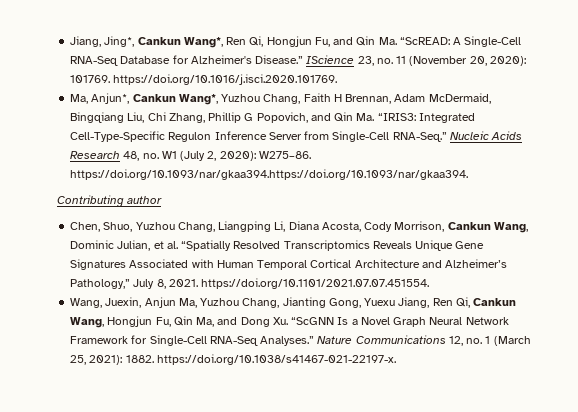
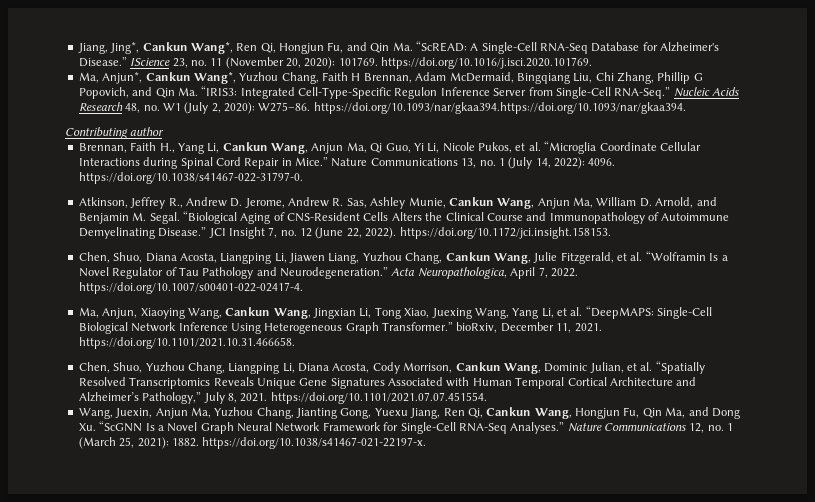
(163, 200) none -> [78,141,701,154] [78,157,616,169] [78,172,303,184] [78,197,717,209] [78,211,730,224] [78,227,611,239] [78,251,728,264] [78,267,578,279] [78,282,303,294] [78,306,713,319] [78,322,602,334] [78,337,295,349] // Brennan, Faith H., Yang Li, Cankun Wang, Anjun Ma, Qi Guo, Yi Li, Nicole Pukos, et al. “Microglia Coordinate Cellular Interactions during Spinal Cord Repair in Mice.” Nature Communications 13, no. 1 (July 14, 2022): 4096. https://doi.org/10.1038/s41467-022-31797-0. // Atkinson, Jeffrey R., Andrew D. Jerome, Andrew R. Sas, Ashley Munie, Cankun Wang, Anjun Ma, William D. Arnold, and Benjamin M. Segal. “Biological Aging of CNS-Resident Cells Alters the Clinical Course and Immunopathology of Autoimmune Demyelinating Disease.” JCI Insight 7, no. 12 (June 22, 2022). https://doi.org/10.1172/jci.insight.158153. // Chen, Shuo, Diana Acosta, Liangping Li, Jiawen Liang, Yuzhou Chang, Cankun Wang, Julie Fitzgerald, et al. “Wolframin Is a Novel Regulator of Tau Pathology and Neurodegeneration.” Acta Neuropathologica, April 7, 2022. https://doi.org/10.1007/s00401-022-02417-4. // Ma, Anjun, Xiaoying Wang, Cankun Wang, Jingxian Li, Tong Xiao, Juexing Wang, Yang Li, et al. “DeepMAPS: Single-Cell Biological Network Inference Using Heterogeneous Graph Transformer.” bioRxiv, December 11, 2021. https://doi.org/10.1101/2021.10.31.466658.

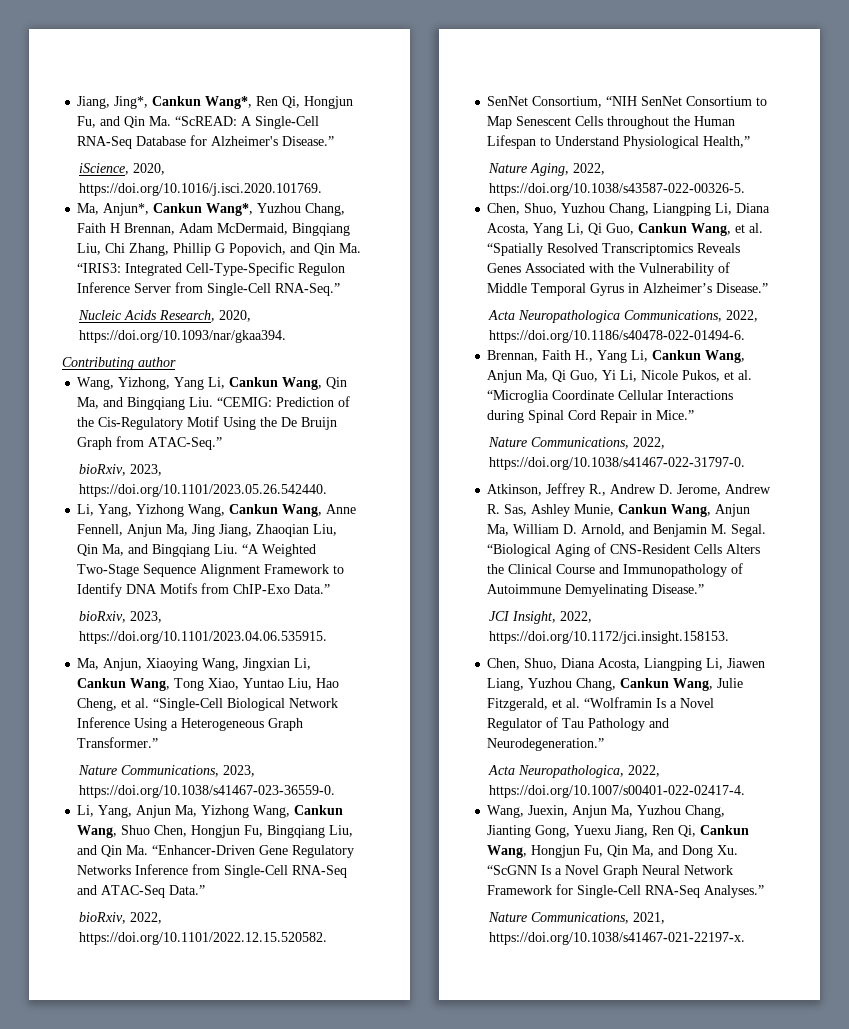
[130,57,378,69] IScience 23, no. 11 (November 20, 2020): 101769. -> [79,163,166,175] // iScience, 2020,
(671, 93) none -> (341, 289) //
[78,102,686,114] [65,127,165,139] Research 48, no. W1 (July 2, 2020): W275–86. https://doi.org/10.1093/nar/gkaa394.https://doi.org/10.1093/nar/gkaa394. // Contributing author -> [159,310,252,322] [79,330,287,343] [62,357,176,370] [77,377,348,390] [77,396,351,410] [77,416,338,430] [77,436,223,450] [79,464,163,476] [79,484,328,497] [77,504,357,517] [77,524,338,537] [77,544,317,557] [77,564,345,577] [77,583,331,597] [79,611,163,623] [79,631,328,644] [77,658,312,671] [77,678,340,691] [77,698,339,711] [77,717,304,731] [77,737,159,748] [78,765,256,777] [79,785,336,798] [77,805,344,818] [77,825,354,838] [77,845,355,858] [77,864,348,878] [77,885,206,898] [79,912,163,924] [79,932,328,945] [487,96,768,108] [487,116,736,129] [487,135,751,149] [488,163,606,176] [489,183,746,196] [487,203,771,216] [487,223,764,236] [487,243,741,256] [487,262,731,276] [487,283,769,296] [488,310,759,323] [489,330,746,343] Research, 2020, https://doi.org/10.1093/nar/gkaa394. // Contributing author // Wang, Yizhong, Yang Li, Cankun Wang, Qin Ma, and Bingqiang Liu. “CEMIG: Prediction of the Cis-Regulatory Motif Using the De Bruijn Graph from ATAC-Seq.” // bioRxiv, 2023, https://doi.org/10.1101/2023.05.26.542440. // Li, Yang, Yizhong Wang, Cankun Wang, Anne Fennell, Anjun Ma, Jing Jiang, Zhaoqian Liu, Qin Ma, and Bingqiang Liu. “A Weighted Two-Stage Sequence Alignment Framework to Identify DNA Motifs from ChIP-Exo Data.” // bioRxiv, 2023, https://doi.org/10.1101/2023.04.06.535915. // Ma, Anjun, Xiaoying Wang, Jingxian Li, Cankun Wang, Tong Xiao, Yuntao Liu, Hao Cheng, et al. “Single-Cell Biological Network Inference Using a Heterogeneous Graph Transformer.” // Nature Communications, 2023, https://doi.org/10.1038/s41467-023-36559-0. // Li, Yang, Anjun Ma, Yizhong Wang, Cankun Wang, Shuo Chen, Hongjun Fu, Bingqiang Liu, and Qin Ma. “Enhancer-Driven Gene Regulatory Networks Inference from Single-Cell RNA-Seq and ATAC-Seq Data.” // bioRxiv, 2022, https://doi.org/10.1101/2022.12.15.520582. // SenNet Consortium, “NIH SenNet Consortium to Map Senescent Cells throughout the Human Lifespan to Understand Physiological Health,” // Nature Aging, 2022, https://doi.org/10.1038/s43587-022-00326-5. // Chen, Shuo, Yuzhou Chang, Liangping Li, Diana Acosta, Yang Li, Qi Guo, Cankun Wang, et al. “Spatially Resolved Transcriptomics Reveals Genes Associated with the Vulnerability of Middle Temporal Gyrus in Alzheimer’s Disease.” // Acta Neuropathologica Communications, 2022, https://doi.org/10.1186/s40478-022-01494-6.
[331,157,616,169] Nature Communications 13, no. 1 (July 14, 2022): 4096. -> [488,437,666,449] // Nature Communications, 2022,
[208,227,397,239] JCI Insight 7, no. 12 (June 22, 2022). -> [489,611,593,624] // JCI Insight, 2022,
(388, 273) none -> (605, 744) //
[510,267,578,279] [78,282,303,294] [78,306,713,319] [78,322,602,334] [78,337,295,349] [78,361,705,374] [78,377,697,389] [78,392,487,404] April 7, 2022. https://doi.org/10.1007/s00401-022-02417-4. // Ma, Anjun, Xiaoying Wang, Cankun Wang, Jingxian Li, Tong Xiao, Juexing Wang, Yang Li, et al. “DeepMAPS: Single-Cell Biological Network Inference Using Heterogeneous Graph Transformer.” bioRxiv, December 11, 2021. https://doi.org/10.1101/2021.10.31.466658. // Chen, Shuo, Yuzhou Chang, Liangping Li, Diana Acosta, Cody Morrison, Cankun Wang, Dominic Julian, et al. “Spatially Resolved Transcriptomics Reveals Unique Gene Signatures Associated with Human Temporal Cortical Architecture and Alzheimer’s Pathology,” July 8, 2021. https://doi.org/10.1101/2021.07.07.451554. -> [628,765,661,777] [489,785,746,798] 2022, https://doi.org/10.1007/s00401-022-02417-4.
[567,423,734,433] [78,437,199,449] Nature Communications 12, no. 1 (March 25, 2021): 1882. -> [488,912,666,924] // Nature Communications, 2021,

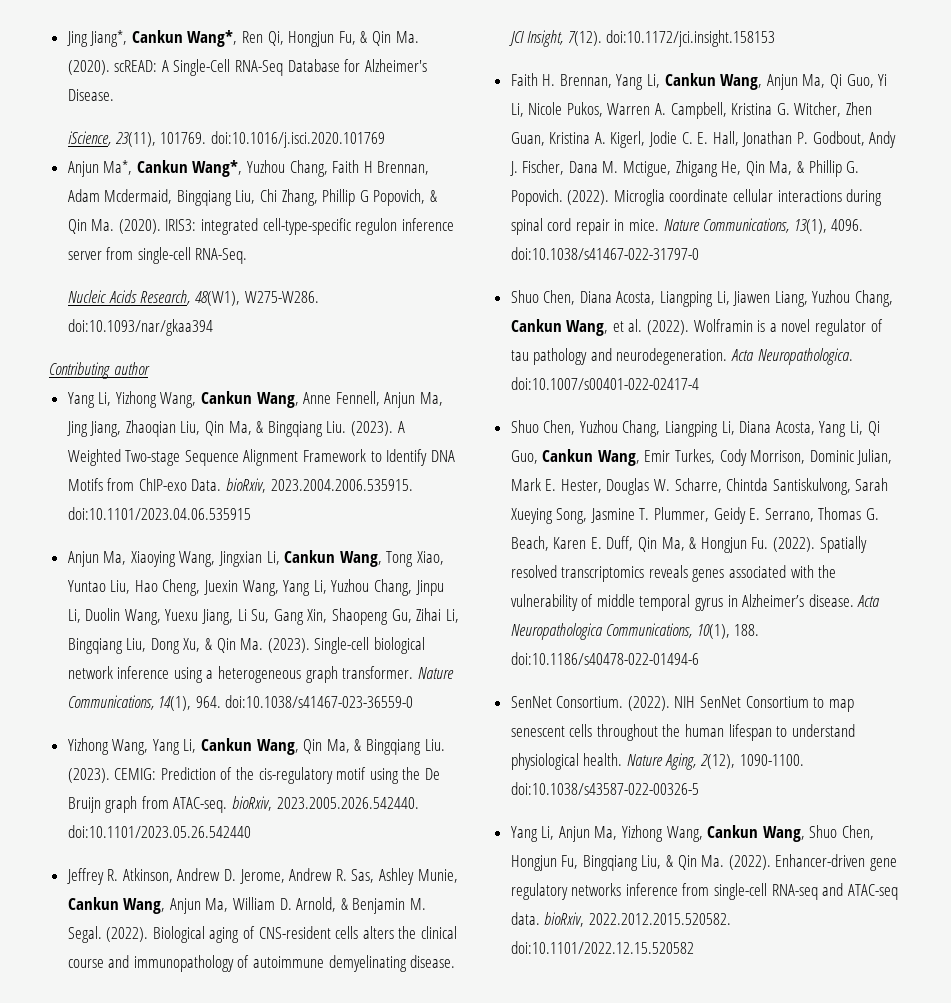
[77,96,149,109] Jiang, Jing*, -> [66,30,128,47] Jing Jiang*,
[100,116,238,128] and Qin Ma. “ScREAD: -> [360,31,419,46] [67,60,158,75] & Qin Ma. (2020). scREAD:
[282,136,335,146] Disease.” -> [67,89,114,101] Disease.
[133,163,166,175] [79,183,323,196] [77,203,150,216] 2020, https://doi.org/10.1016/j.isci.2020.101769. // Ma, Anjun*, -> [114,131,385,148] [67,160,133,177] 23(11), 101769. doi:10.1016/j.isci.2020.101769 // Anjun Ma*,
[217,223,289,235] McDermaid, -> [104,189,173,204] Mcdermaid,
[290,243,362,255] [77,262,346,276] [77,282,341,296] and Qin Ma. “IRIS3: Integrated Cell-Type-Specific Regulon Inference Server from Single-Cell RNA-Seq.” -> [430,190,438,202] [67,218,454,235] [67,247,248,264] & Qin Ma. (2020). IRIS3: integrated cell-type-specific regulon inference server from single-cell RNA-Seq.
[219,310,252,322] [79,330,287,343] 2020, https://doi.org/10.1093/nar/gkaa394. -> [194,291,319,306] [68,319,214,336] 48(W1), W275-W286. doi:10.1093/nar/gkaa394
[77,377,348,390] [77,396,351,410] [77,416,338,430] [77,436,223,450] [79,464,163,476] [79,484,328,497] [77,504,133,517] Wang, Yizhong, Yang Li, Cankun Wang, Qin Ma, and Bingqiang Liu. “CEMIG: Prediction of the Cis-Regulatory Motif Using the De Bruijn Graph from ATAC-Seq.” // bioRxiv, 2023, https://doi.org/10.1101/2023.05.26.542440. // Li, Yang, -> [67,392,112,408] Yang Li,
[128,544,317,557] [77,564,140,577] and Bingqiang Liu. “A Weighted Two-Stage -> [256,421,405,437] [67,449,181,466] & Bingqiang Liu. (2023). A Weighted Two-stage
[233,584,331,594] [79,611,163,623] [79,631,328,644] [77,658,143,671] ChIP-Exo Data.” // bioRxiv, 2023, https://doi.org/10.1101/2023.04.06.535915. // Ma, Anjun, -> [138,478,413,493] [67,507,251,520] [67,551,127,567] ChIP-exo Data. bioRxiv, 2023.2004.2006.535915. doi:10.1101/2023.04.06.535915 // Anjun Ma,
[121,698,339,711] [77,717,304,731] [77,737,159,748] [78,765,256,777] [79,785,336,798] [77,805,344,818] [77,825,354,838] [77,845,355,858] [77,864,348,878] [77,885,206,898] [79,912,163,924] [79,932,328,945] [487,96,768,108] [487,116,736,129] [487,135,751,149] [488,163,606,176] [489,183,746,196] [487,203,771,216] [487,223,764,236] [487,243,741,256] [487,262,731,276] [487,283,769,296] [488,310,759,323] [489,330,746,343] [487,350,746,363] [487,370,753,383] [487,390,734,403] [487,410,695,423] [488,437,666,449] [489,457,746,470] [487,483,607,497] et al. “Single-Cell Biological Network Inference Using a Heterogeneous Graph Transformer.” // Nature Communications, 2023, https://doi.org/10.1038/s41467-023-36559-0. // Li, Yang, Anjun Ma, Yizhong Wang, Cankun Wang, Shuo Chen, Hongjun Fu, Bingqiang Liu, and Qin Ma. “Enhancer-Driven Gene Regulatory Networks Inference from Single-Cell RNA-Seq and ATAC-Seq Data.” // bioRxiv, 2022, https://doi.org/10.1101/2022.12.15.520582. // SenNet Consortium, “NIH SenNet Consortium to Map Senescent Cells throughout the Human Lifespan to Understand Physiological Health,” // Nature Aging, 2022, https://doi.org/10.1038/s43587-022-00326-5. // Chen, Shuo, Yuzhou Chang, Liangping Li, Diana Acosta, Yang Li, Qi Guo, Cankun Wang, et al. “Spatially Resolved Transcriptomics Reveals Genes Associated with the Vulnerability of Middle Temporal Gyrus in Alzheimer’s Disease.” // Acta Neuropathologica Communications, 2022, https://doi.org/10.1186/s40478-022-01494-6. // Brennan, Faith H., Yang Li, Cankun Wang, Anjun Ma, Qi Guo, Yi Li, Nicole Pukos, et al. “Microglia Coordinate Cellular Interactions during Spinal Cord Repair in Mice.” // Nature Communications, 2022, https://doi.org/10.1038/s41467-022-31797-0. // Atkinson, Jeffrey R., -> [204,579,444,596] [67,608,459,625] [67,637,426,654] [67,666,454,683] [67,695,414,711] [67,738,445,755] [67,767,441,784] [67,796,419,813] [67,825,251,838] [66,868,173,885] Juexin Wang, Yang Li, Yuzhou Chang, Jinpu Li, Duolin Wang, Yuexu Jiang, Li Su, Gang Xin, Shaopeng Gu, Zihai Li, Bingqiang Liu, Dong Xu, & Qin Ma. (2023). Single-cell biological network inference using a heterogeneous graph transformer. Nature Communications, 14(1), 964. doi:10.1038/s41467-023-36559-0 // Yizhong Wang, Yang Li, Cankun Wang, Qin Ma, & Bingqiang Liu. (2023). CEMIG: Prediction of the cis-regulatory motif using the De Bruijn graph from ATAC-seq. bioRxiv, 2023.2005.2026.542440. doi:10.1101/2023.05.26.542440 // Jeffrey R. Atkinson,
[629,524,650,534] and -> [340,898,348,910] &
[487,543,761,557] [487,563,744,577] [487,584,705,597] [489,611,593,624] [489,631,730,644] [487,658,558,670] “Biological Aging of CNS-Resident Cells Alters the Clinical Course and Immunopathology of Autoimmune Demyelinating Disease.” // JCI Insight, 2022, https://doi.org/10.1172/jci.insight.158153. // Chen, Shuo, -> [106,926,458,943] [67,955,456,972] [508,30,776,47] [510,73,888,90] [510,102,873,119] [510,131,897,148] [509,160,860,177] [510,189,883,206] [510,218,864,235] [510,247,699,260] [510,290,576,305] (2022). Biological aging of CNS-resident cells alters the clinical course and immunopathology of autoimmune demyelinating disease. JCI Insight, 7(12). doi:10.1172/jci.insight.158153 // Faith H. Brennan, Yang Li, Cankun Wang, Anjun Ma, Qi Guo, Yi Li, Nicole Pukos, Warren A. Campbell, Kristina G. Witcher, Zhen Guan, Kristina A. Kigerl, Jodie C. E. Hall, Jonathan P. Godbout, Andy J. Fischer, Dana M. Mctigue, Zhigang He, Qin Ma, & Phillip G. Popovich. (2022). Microglia coordinate cellular interactions during spinal cord repair in mice. Nature Communications, 13(1), 4096. doi:10.1038/s41467-022-31797-0 // Shuo Chen,
[717,678,744,688] [487,697,715,711] [487,717,670,731] [487,738,605,751] [488,765,661,778] [489,785,746,798] [487,805,726,818] [487,825,750,838] [487,845,739,858] [487,865,734,878] [487,884,765,898] [488,912,666,924] [489,932,746,945] Julie Fitzgerald, et al. “Wolframin Is a Novel Regulator of Tau Pathology and Neurodegeneration.” // Acta Neuropathologica, 2022, https://doi.org/10.1007/s00401-022-02417-4. // Wang, Juexin, Anjun Ma, Yuzhou Chang, Jianting Gong, Yuexu Jiang, Ren Qi, Cankun Wang, Hongjun Fu, Qin Ma, and Dong Xu. “ScGNN Is a Novel Graph Neural Network Framework for Single-Cell RNA-Seq Analyses.” // Nature Communications, 2021, https://doi.org/10.1038/s41467-021-22197-x. -> [612,319,883,336] [510,348,853,365] [510,377,699,390] [510,420,880,437] [510,449,893,466] [510,478,889,495] [510,507,879,524] [510,536,867,553] [510,565,837,582] [510,594,881,611] [510,623,760,640] [510,652,699,665] [510,696,854,712] [510,724,855,741] [510,753,804,770] [510,782,699,795] [510,825,874,842] [510,854,898,871] [510,883,898,900] [510,912,731,927] [510,941,694,954] et al. (2022). Wolframin is a novel regulator of tau pathology and neurodegeneration. Acta Neuropathologica. doi:10.1007/s00401-022-02417-4 // Shuo Chen, Yuzhou Chang, Liangping Li, Diana Acosta, Yang Li, Qi Guo, Cankun Wang, Emir Turkes, Cody Morrison, Dominic Julian, Mark E. Hester, Douglas W. Scharre, Chintda Santiskulvong, Sarah Xueying Song, Jasmine T. Plummer, Geidy E. Serrano, Thomas G. Beach, Karen E. Duff, Qin Ma, & Hongjun Fu. (2022). Spatially resolved transcriptomics reveals genes associated with the vulnerability of middle temporal gyrus in Alzheimer’s disease. Acta Neuropathologica Communications, 10(1), 188. doi:10.1186/s40478-022-01494-6 // SenNet Consortium. (2022). NIH SenNet Consortium to map senescent cells throughout the human lifespan to understand physiological health. Nature Aging, 2(12), 1090-1100. doi:10.1038/s43587-022-00326-5 // Yang Li, Anjun Ma, Yizhong Wang, Cankun Wang, Shuo Chen, Hongjun Fu, Bingqiang Liu, & Qin Ma. (2022). Enhancer-driven gene regulatory networks inference from single-cell RNA-seq and ATAC-seq data. bioRxiv, 2022.2012.2015.520582. doi:10.1101/2022.12.15.520582

